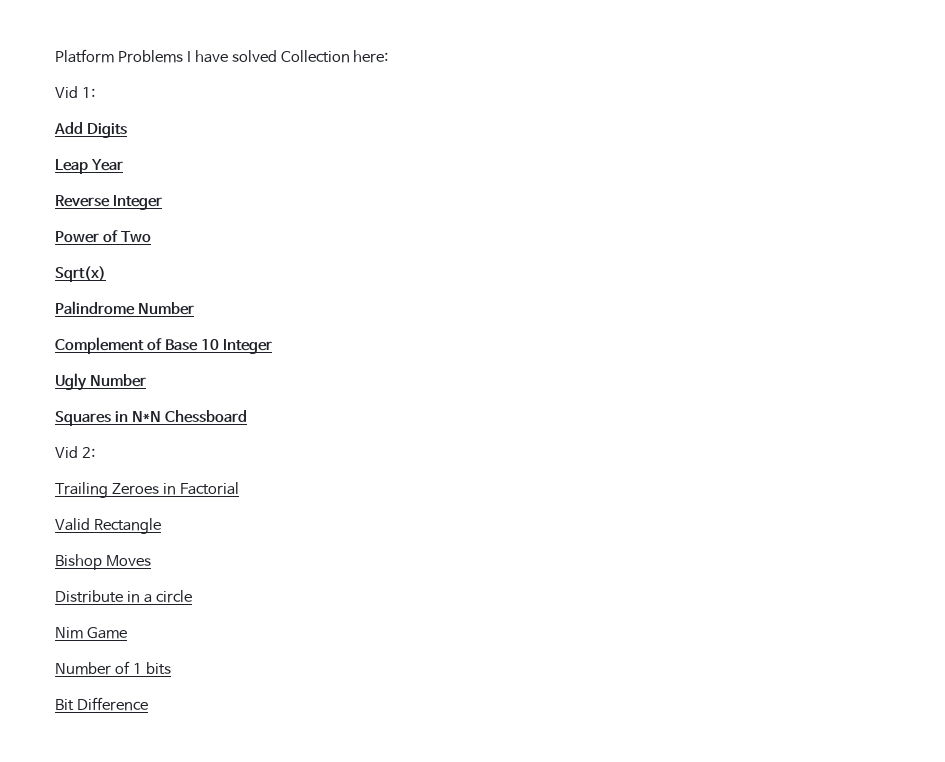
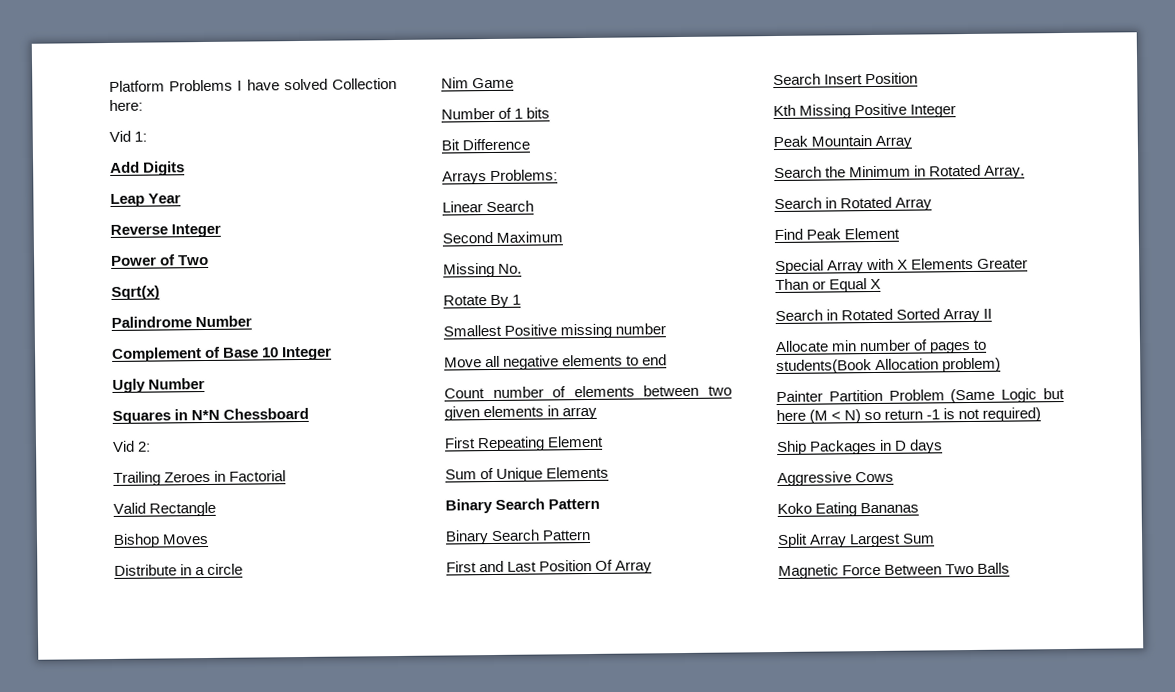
(148, 704) none -> [442,169,559,185] [442,200,535,213] [442,231,564,244] [443,262,523,278] [443,294,522,309] [443,323,667,339] [444,354,668,370] [444,384,732,399] [444,405,598,421] [444,435,605,452] [445,466,610,482] [445,498,601,514] [445,529,592,545] [446,559,653,574] [773,72,919,86] [773,103,957,119] [773,135,913,149] [774,164,1026,179] [774,196,933,211] [774,227,901,241] [775,257,1029,275] [775,278,882,293] [775,308,993,323] [775,339,988,354] [776,357,1002,375] [776,388,1065,404] [776,407,1042,424] [777,439,944,456] [777,471,895,487] [777,502,920,517] [777,533,936,549] [778,562,1011,580] // Arrays Problems: // Linear Search // Second Maximum // Missing No. // Rotate By 1 // Smallest Positive missing number // Move all negative elements to end // Count number of elements between two given elements in array // First Repeating Element // Sum of Unique Elements // Binary Search Pattern // Binary Search Pattern // First and Last Position Of Array // Search Insert Position // Kth Missing Positive Integer // Peak Mountain Array // Search the Minimum in Rotated Array. // Search in Rotated Array // Find Peak Element // Special Array with X Elements Greater Than or Equal X // Search in Rotated Sorted Array II // Allocate min number of pages to students(Book Allocation problem) // Painter Partition Problem (Same Logic but here (M < N) so return -1 is not required) // Ship Packages in D days // Aggressive Cows // Koko Eating Bananas // Split Array Largest Sum // Magnetic Force Between Two Balls

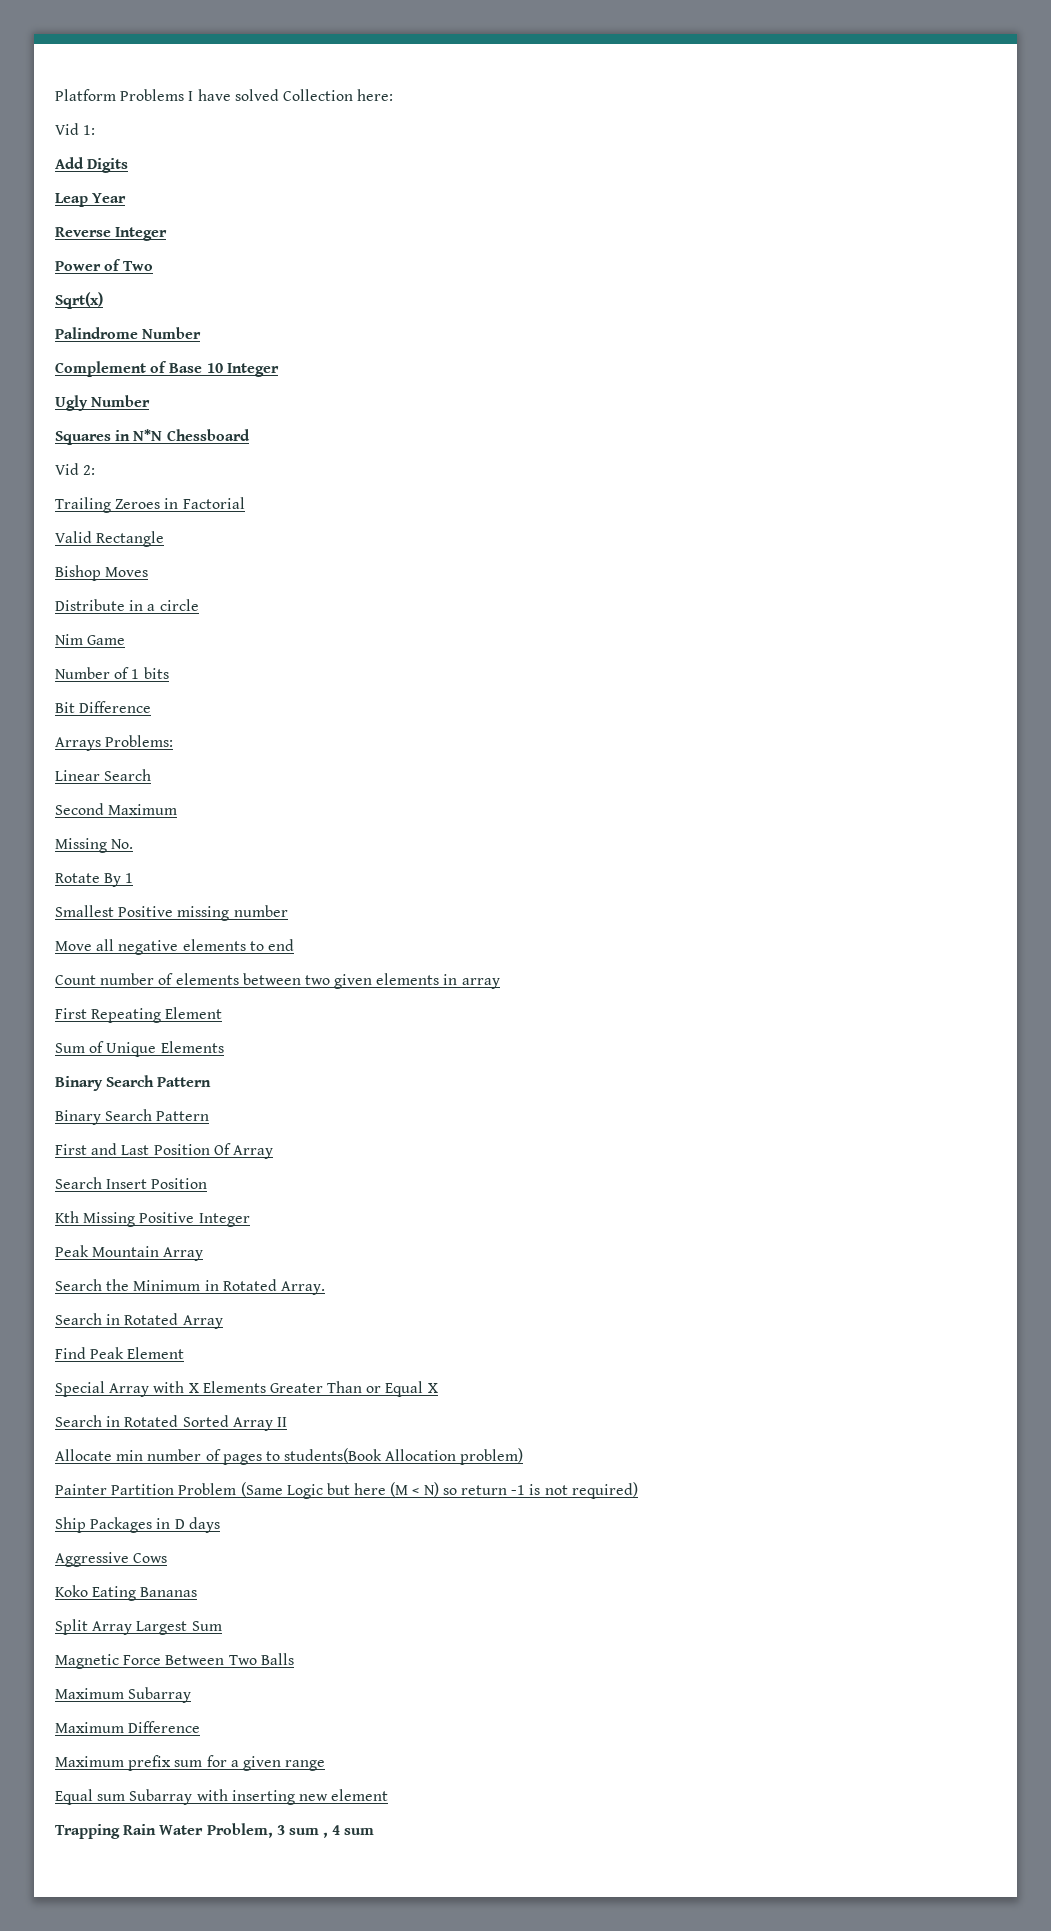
(1011, 568) none -> [55,1687,192,1703] [55,1721,201,1733] [55,1755,326,1771] [55,1789,389,1805] [55,1823,375,1839] // Maximum Subarray // Maximum Difference // Maximum prefix sum for a given range // Equal sum Subarray with inserting new element // Trapping Rain Water Problem, 3 sum , 4 sum

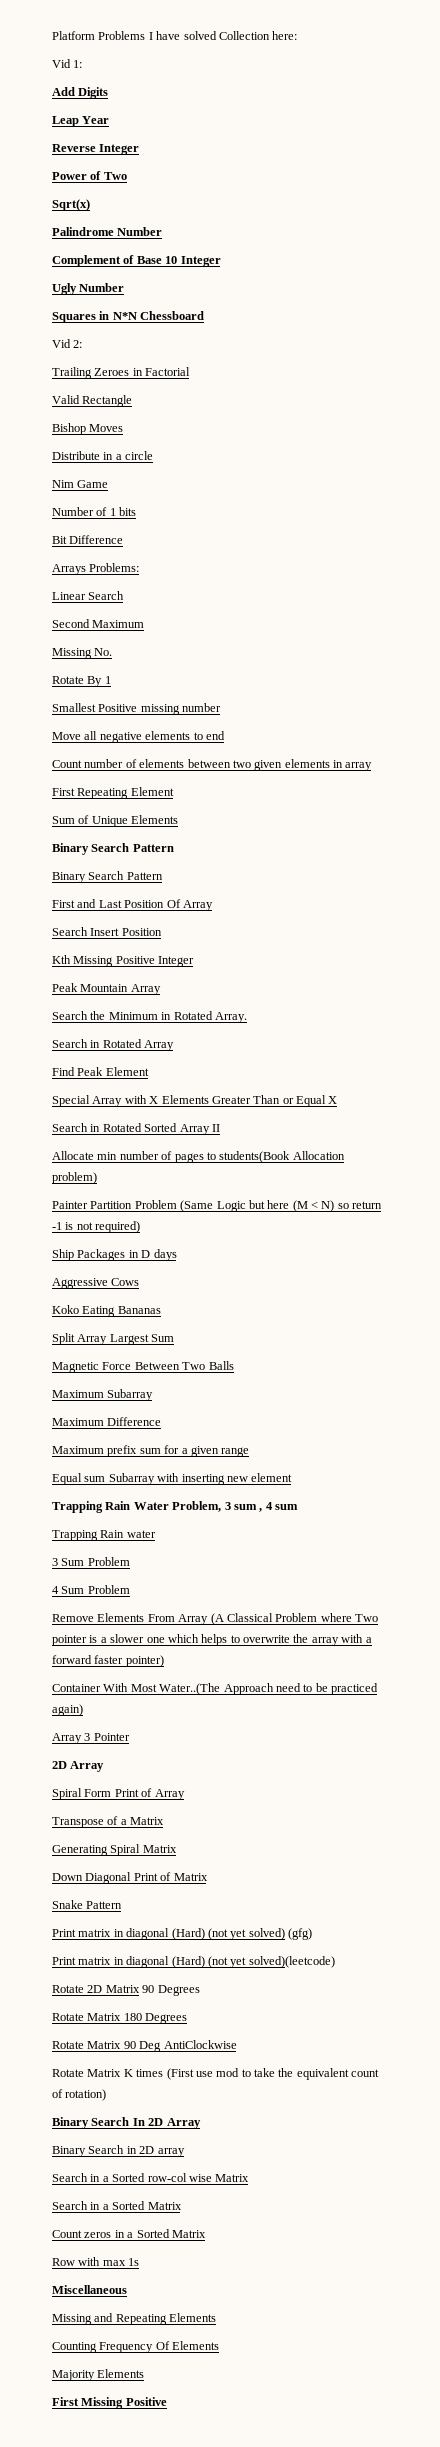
(375, 1831) none -> [52,1530,156,1541] [52,1557,130,1566] [52,1585,130,1594] [52,1613,378,1625] [52,1634,372,1646] [52,1655,164,1667] [52,1683,378,1695] [52,1704,83,1716] [52,1733,130,1744] [52,1761,105,1772] [52,1788,185,1800] [52,1816,165,1828] [52,1844,177,1856] [52,1872,208,1884] [52,1900,123,1909] [52,1928,312,1940] [52,1956,335,1968] [52,1985,200,1996] [52,2013,188,2024] [52,2040,237,2052] [52,2068,380,2080] [52,2089,107,2101] [52,2117,201,2129] [52,2145,185,2157] [52,2173,250,2182] [52,2201,182,2210] [52,2229,206,2238] [52,2257,140,2266] [52,2285,127,2294] [52,2313,217,2325] [52,2341,220,2353] [52,2369,145,2381] [52,2397,167,2409] // Trapping Rain water // 3 Sum Problem // 4 Sum Problem // Remove Elements From Array (A Classical Problem where Two pointer is a slower one which helps to overwrite the array with a forward faster pointer) // Container With Most Water..(The Approach need to be practiced again) // Array 3 Pointer // 2D Array // Spiral Form Print of Array // Transpose of a Matrix // Generating Spiral Matrix // Down Diagonal Print of Matrix // Snake Pattern // Print matrix in diagonal (Hard) (not yet solved) (gfg) // Print matrix in diagonal (Hard) (not yet solved)(leetcode) // Rotate 2D Matrix 90 Degrees // Rotate Matrix 180 Degrees // Rotate Matrix 90 Deg AntiClockwise // Rotate Matrix K times (First use mod to take the equivalent count of rotation) // Binary Search In 2D Array // Binary Search in 2D array // Search in a Sorted row-col wise Matrix // Search in a Sorted Matrix // Count zeros in a Sorted Matrix // Row with max 1s // Miscellaneous // Missing and Repeating Elements // Counting Frequency Of Elements // Majority Elements // First Missing Positive

